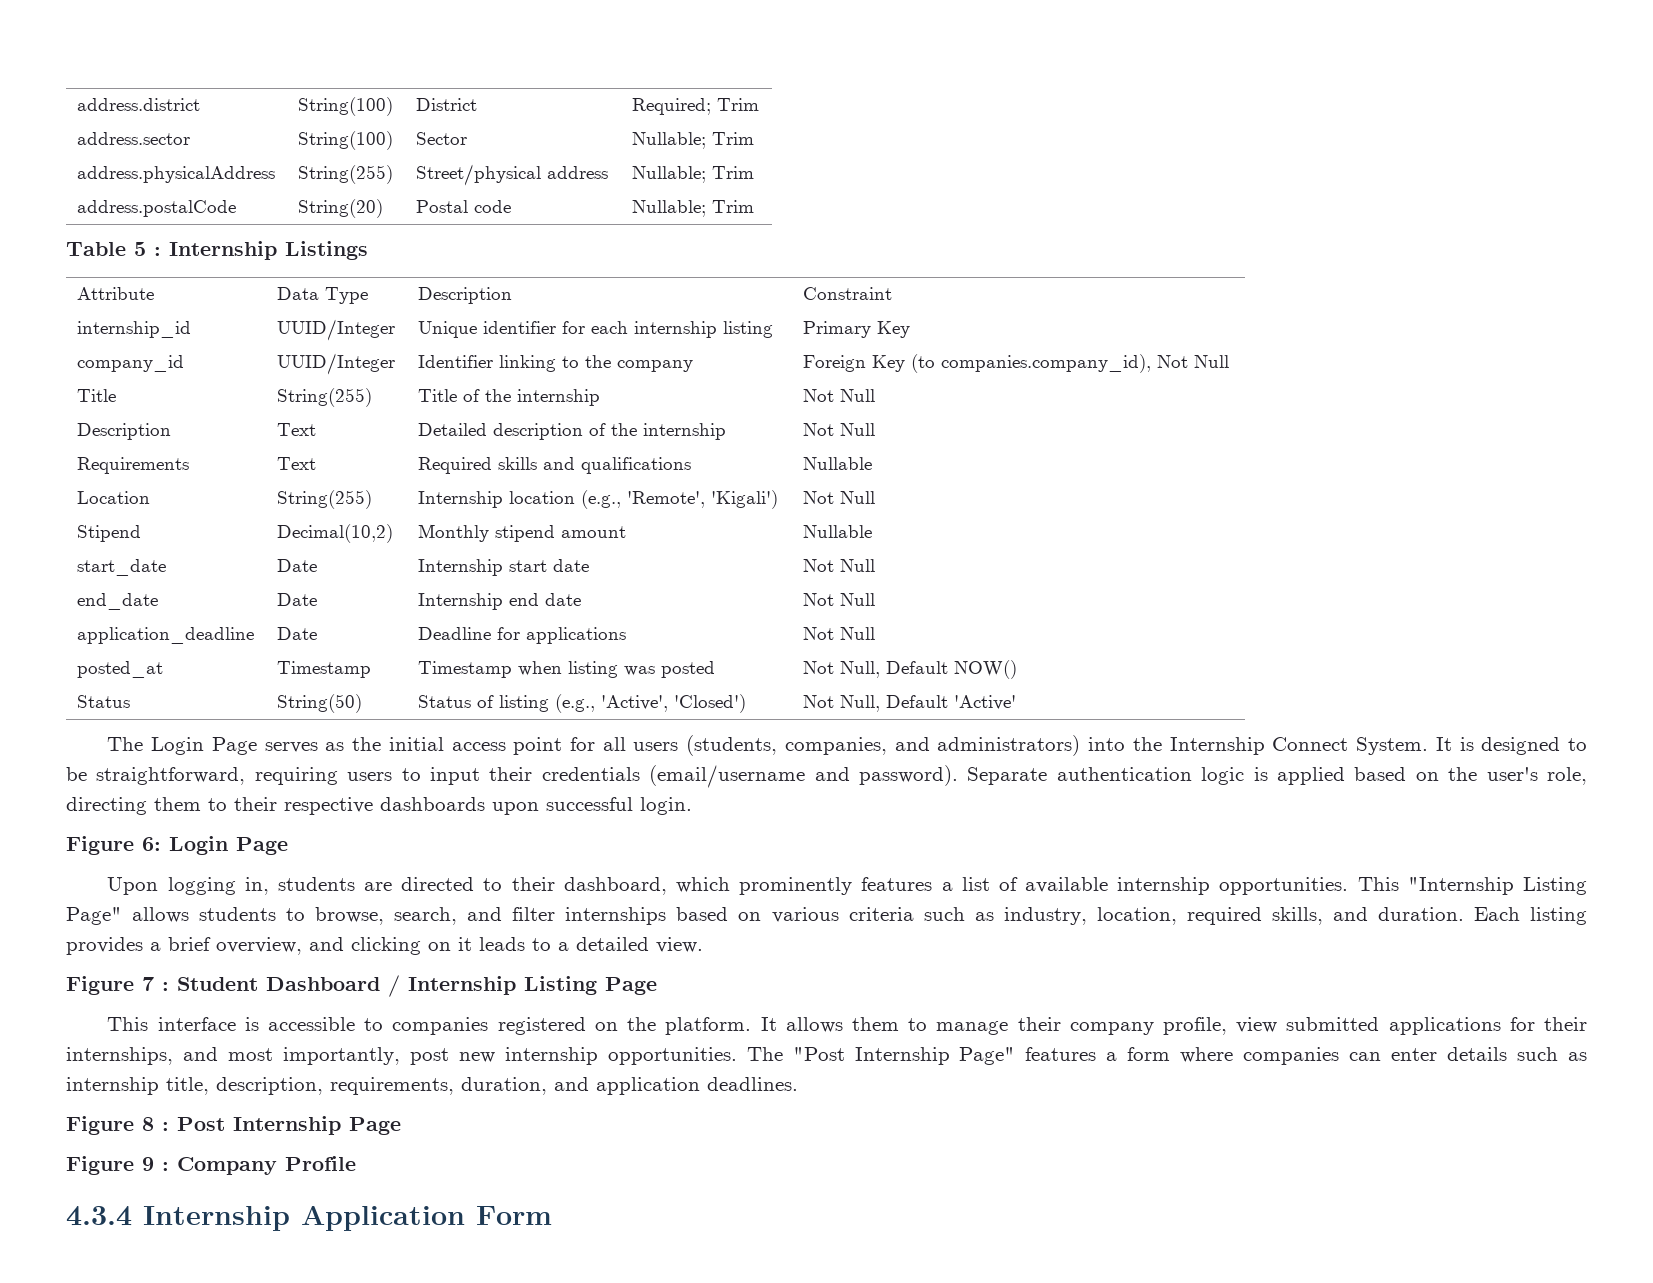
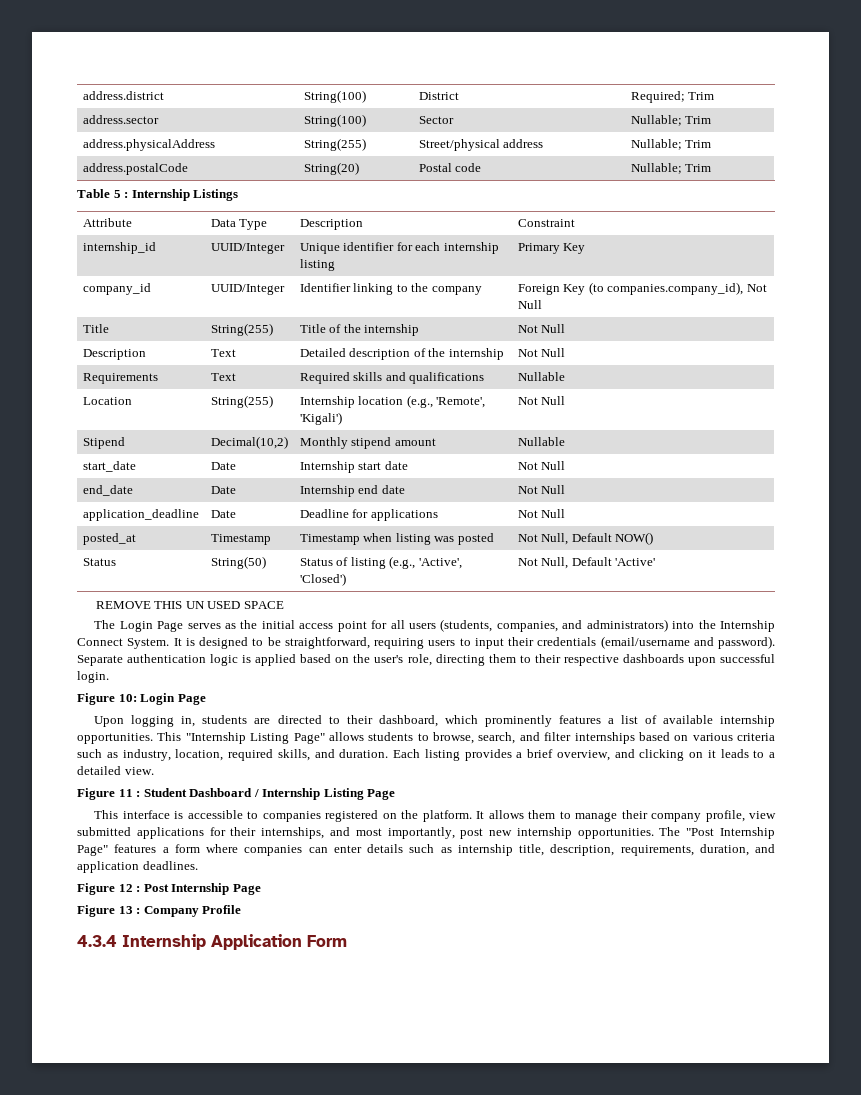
(1017, 702) none -> [95,601,284,609] // REMOVE THIS UN USED SPACE
[142,837,161,851] 6: -> [118,694,137,702] 10:
[142,977,154,991] 7 -> [118,789,133,797] 11
[142,1117,154,1131] 8 -> [118,884,133,892] 12
[142,1157,154,1171] 9 -> [118,906,133,914] 13

